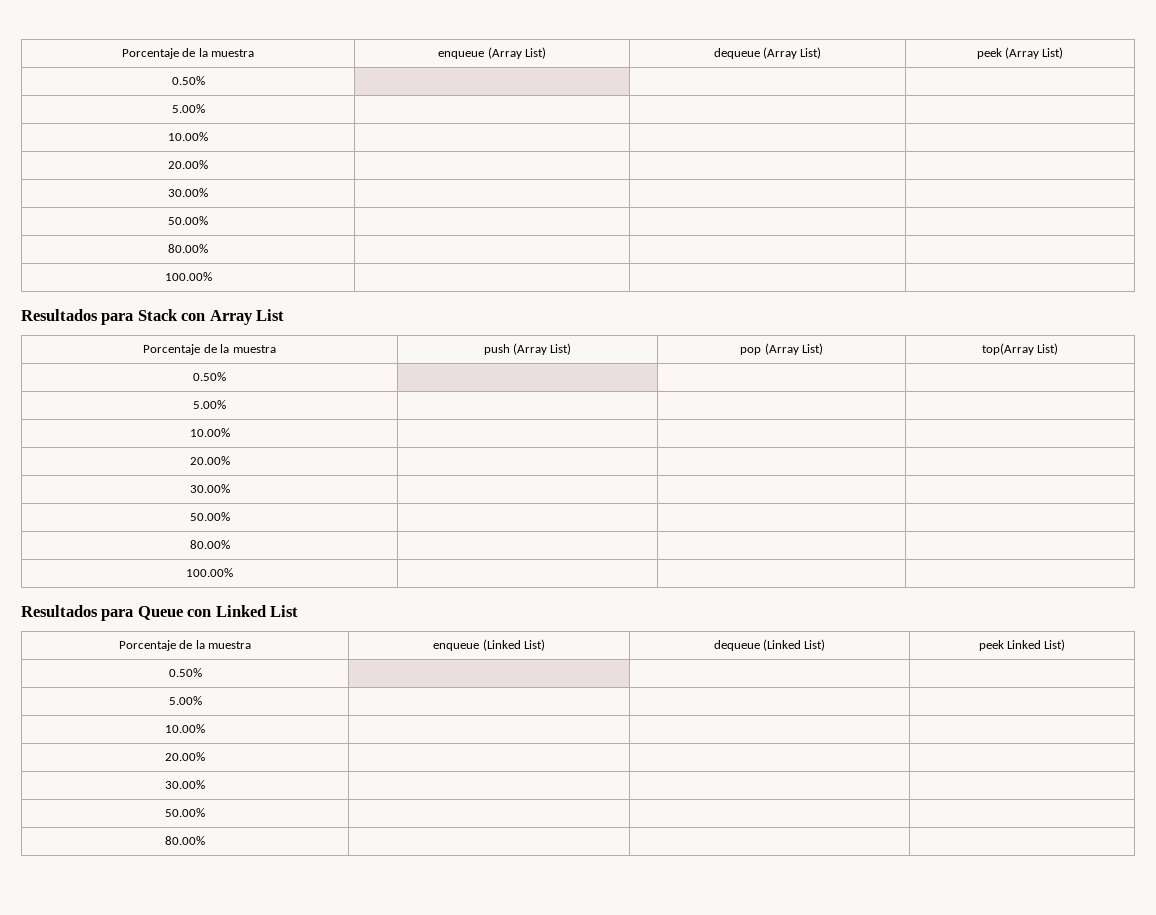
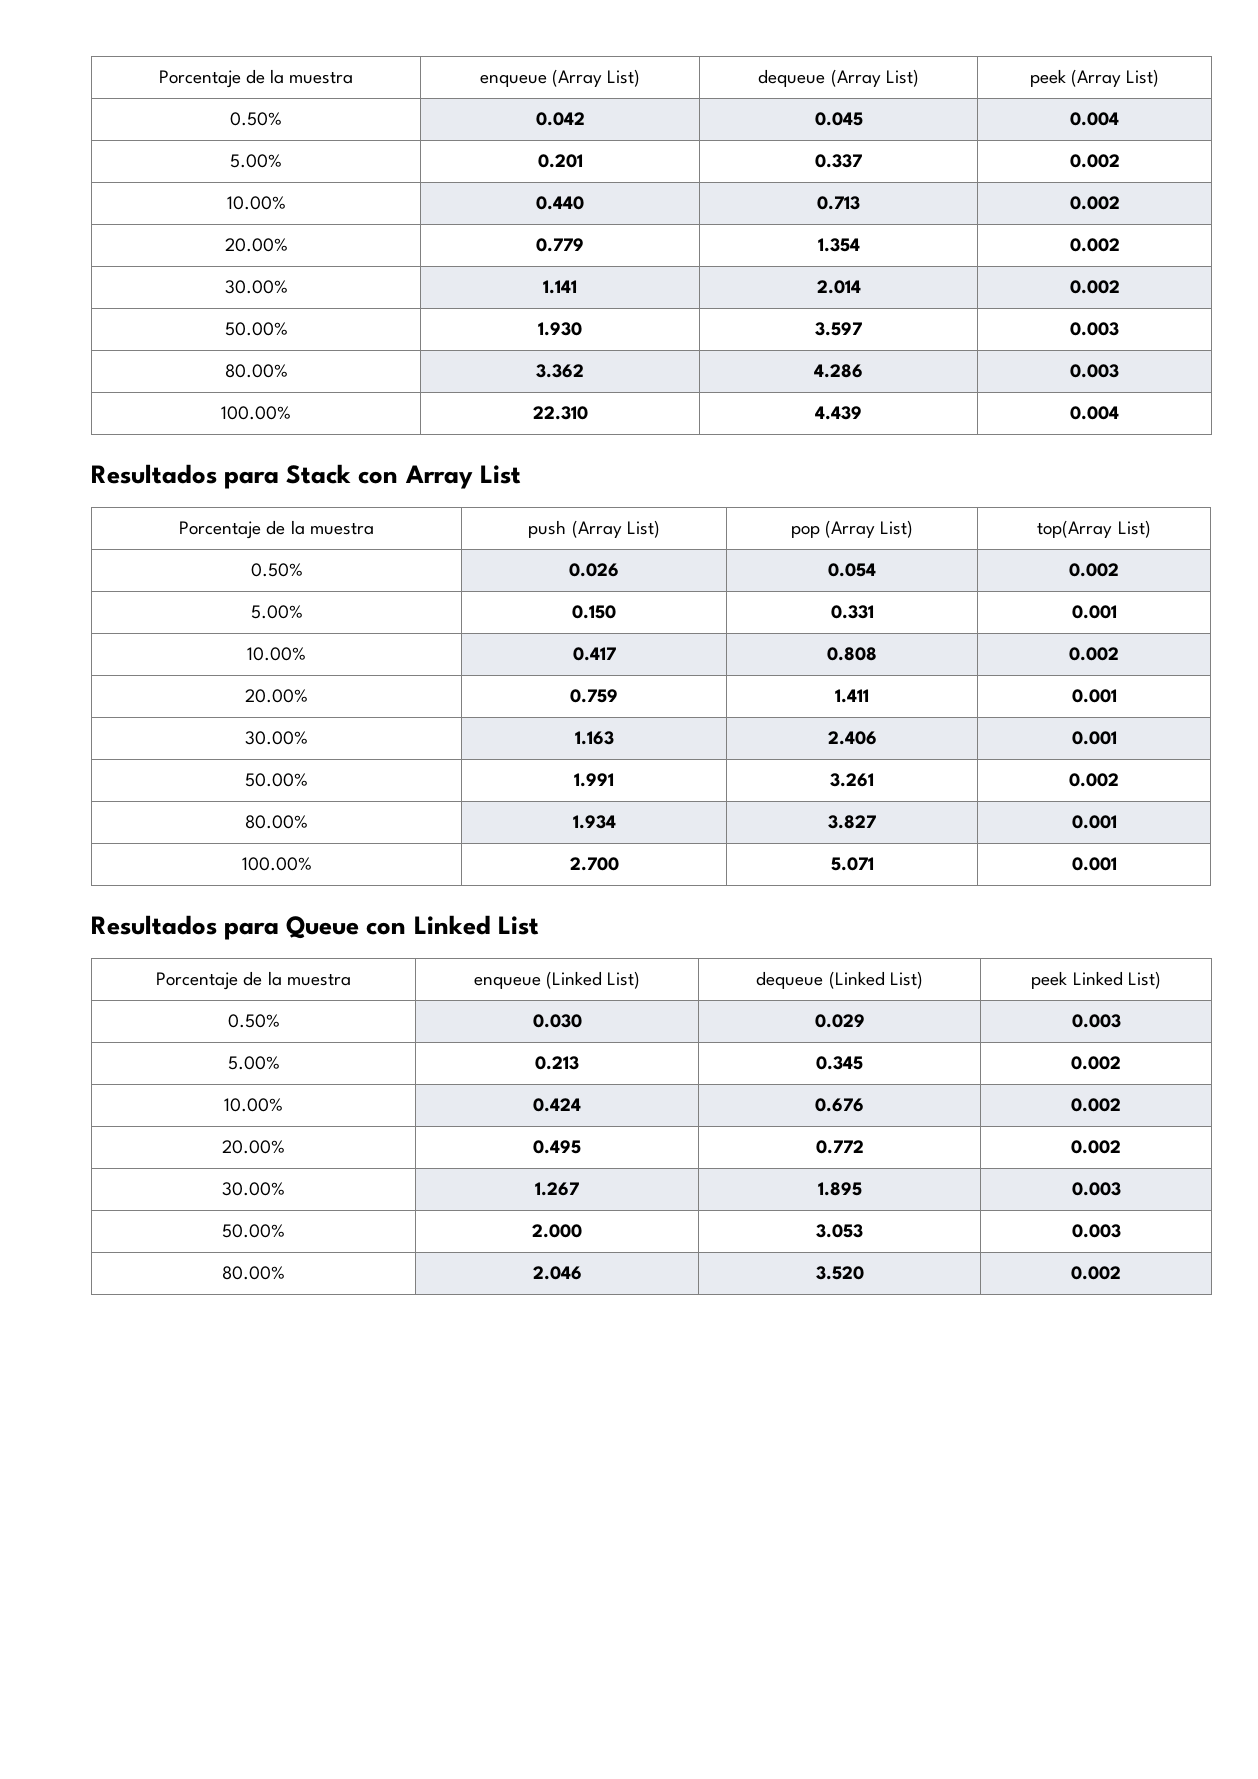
[171,104,205,113] [168,132,208,141] [168,160,208,169] [168,188,208,197] [168,216,208,225] [168,244,208,253] [164,272,212,281] | | // 5.00% | | | // 10.00% | | | // 20.00% | | | // 30.00% | | | // 50.00% | | | // 80.00% | | | // 100.00% | | | -> [535,112,585,126] [814,112,863,126] [1070,112,1119,126] [230,154,282,168] [537,154,583,168] [815,154,862,168] [1069,154,1120,168] [226,196,286,210] [536,196,584,210] [817,196,860,210] [1069,196,1120,210] [224,238,288,252] [536,238,584,252] [817,238,860,252] [1069,238,1120,252] [224,280,288,294] [543,280,577,294] [816,280,861,294] [1069,280,1120,294] [224,322,288,336] [538,322,582,336] [815,322,862,336] [1070,322,1119,336] [224,364,288,378] [536,364,584,378] [814,364,863,378] [1070,364,1119,378] [221,406,291,420] [532,406,588,420] [815,406,862,420] [1070,406,1119,420] 0.042 | 0.045 | 0.004 // 5.00% | 0.201 | 0.337 | 0.002 // 10.00% | 0.440 | 0.713 | 0.002 // 20.00% | 0.779 | 1.354 | 0.002 // 30.00% | 1.141 | 2.014 | 0.002 // 50.00% | 1.930 | 3.597 | 0.003 // 80.00% | 3.362 | 4.286 | 0.003 // 100.00% | 22.310 | 4.439 | 0.004
[193,400,226,409] [189,428,230,437] [189,456,230,465] [189,484,230,493] [189,512,230,521] [189,540,230,549] [186,568,233,577] | | // 5.00% | | | // 10.00% | | | // 20.00% | | | // 30.00% | | | // 50.00% | | | // 80.00% | | | // 100.00% | | | -> [569,563,619,577] [828,563,876,577] [1069,563,1119,577] [250,605,303,619] [572,605,616,619] [830,605,874,619] [1071,605,1117,619] [247,647,306,661] [572,647,616,661] [827,647,877,661] [1069,647,1119,661] [245,689,308,703] [570,689,618,703] [835,689,869,703] [1071,689,1117,703] [245,731,308,745] [574,731,614,745] [827,731,877,745] [1071,731,1117,745] [245,773,308,787] [574,773,614,787] [830,773,874,787] [1069,773,1119,787] [245,815,308,829] [572,815,616,829] [828,815,876,829] [1071,815,1117,829] [241,857,312,871] [569,857,619,871] [830,857,874,871] [1071,857,1117,871] 0.026 | 0.054 | 0.002 // 5.00% | 0.150 | 0.331 | 0.001 // 10.00% | 0.417 | 0.808 | 0.002 // 20.00% | 0.759 | 1.411 | 0.001 // 30.00% | 1.163 | 2.406 | 0.001 // 50.00% | 1.991 | 3.261 | 0.002 // 80.00% | 1.934 | 3.827 | 0.001 // 100.00% | 2.700 | 5.071 | 0.001
[168,696,202,705] [165,724,205,733] [165,752,205,761] [165,780,205,789] [165,808,205,817] [165,836,205,845] | | // 5.00% | | | // 10.00% | | | // 20.00% | | | // 30.00% | | | // 50.00% | | | // 80.00% | | | -> [532,1014,582,1028] [814,1014,865,1028] [1071,1014,1121,1028] [227,1056,280,1070] [535,1056,579,1070] [816,1056,863,1070] [1071,1056,1121,1070] [224,1098,283,1112] [533,1098,581,1112] [815,1098,864,1112] [1071,1098,1121,1112] [222,1140,285,1154] [533,1140,581,1154] [815,1140,864,1154] [1071,1140,1121,1154] [222,1182,285,1196] [535,1182,579,1196] [817,1182,862,1196] [1071,1182,1121,1196] [222,1224,285,1238] [532,1224,582,1238] [816,1224,863,1238] [1071,1224,1121,1238] [222,1266,285,1280] [532,1266,582,1280] [815,1266,864,1280] [1071,1266,1121,1280] 0.030 | 0.029 | 0.003 // 5.00% | 0.213 | 0.345 | 0.002 // 10.00% | 0.424 | 0.676 | 0.002 // 20.00% | 0.495 | 0.772 | 0.002 // 30.00% | 1.267 | 1.895 | 0.003 // 50.00% | 2.000 | 3.053 | 0.003 // 80.00% | 2.046 | 3.520 | 0.002

